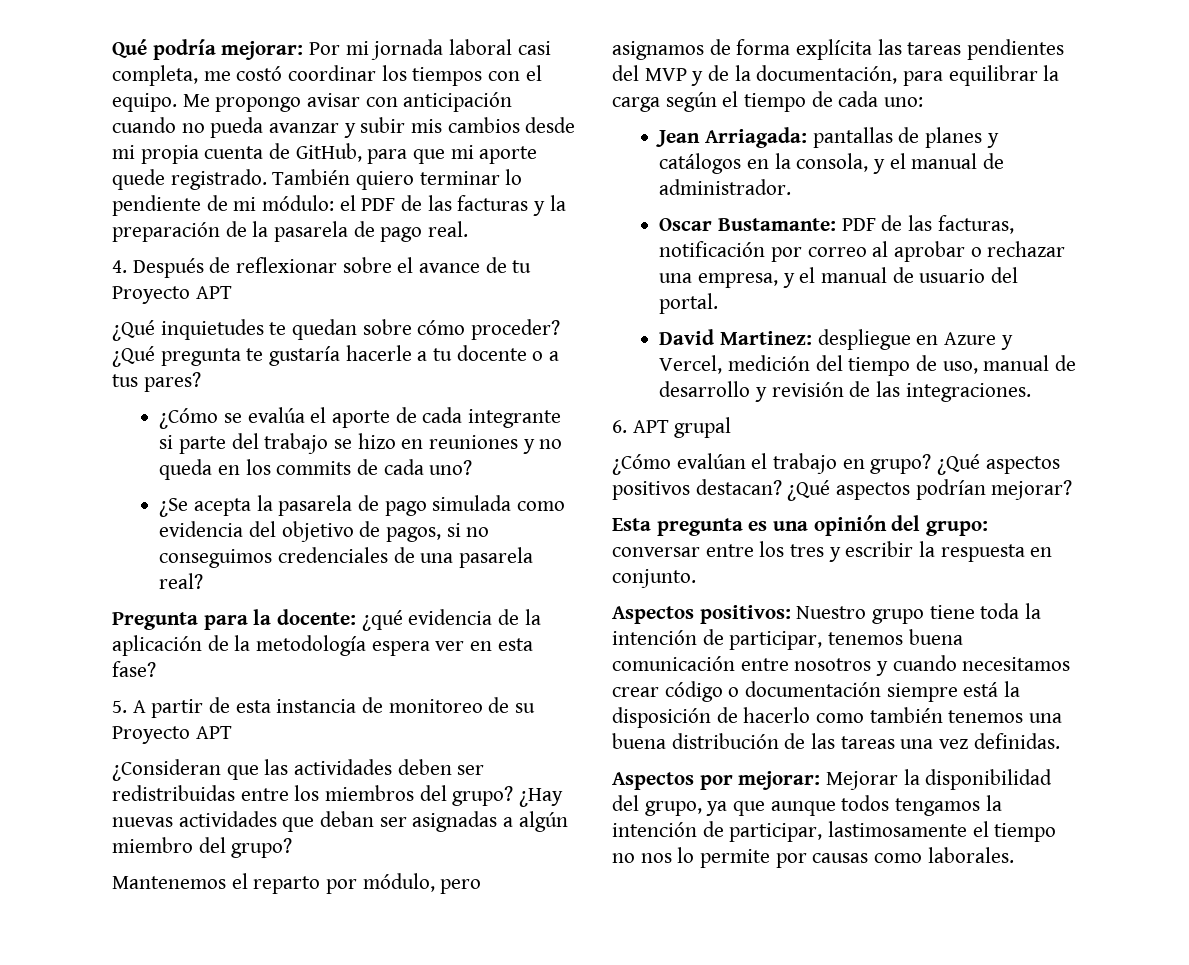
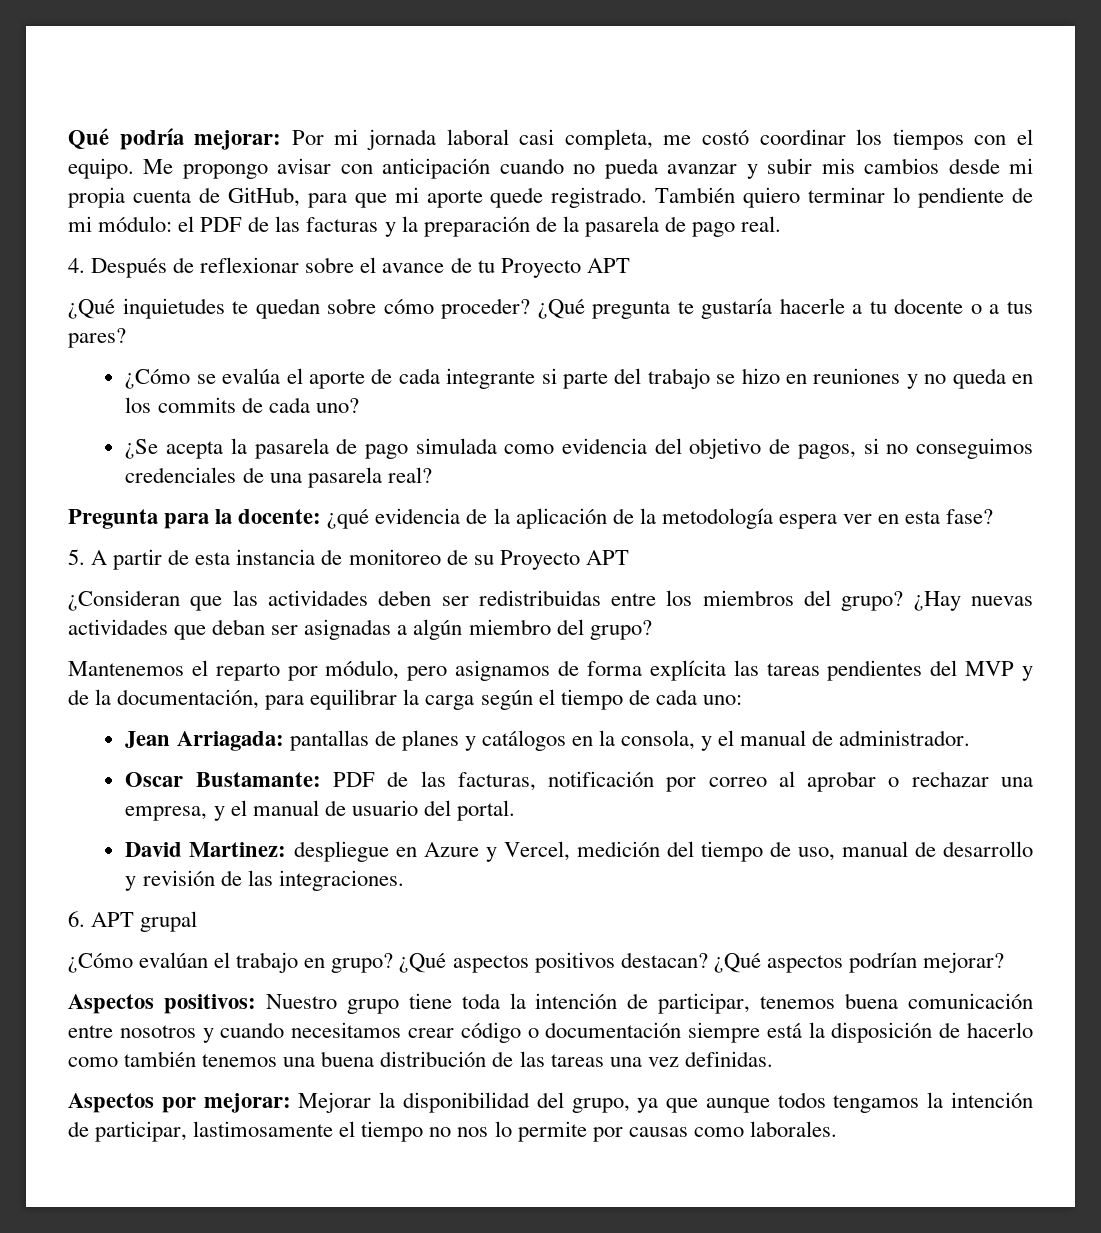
[612,515,989,536] [612,541,1053,562] [612,569,696,588] // Esta pregunta es una opinión del grupo: conversar entre los tres y escribir la respuesta en conjunto. -> (1004, 962) none

